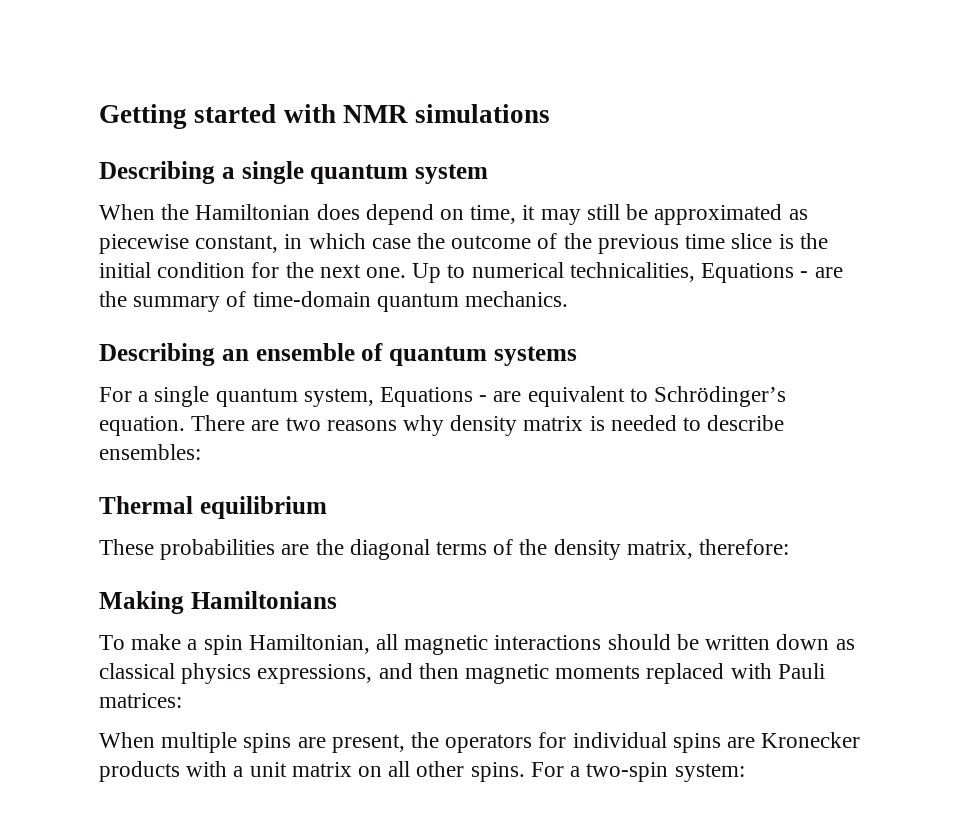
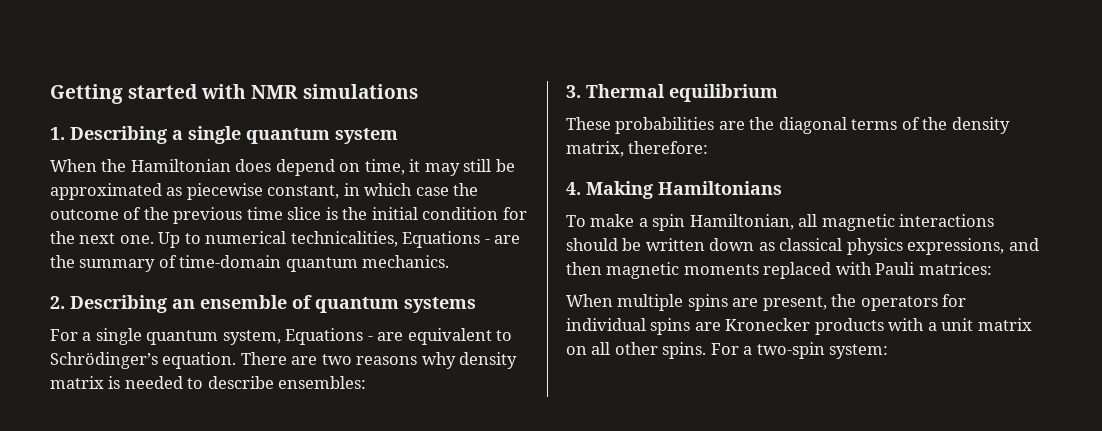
(551, 113) none -> [50,127,65,140] 1.
(569, 299) none -> [50,296,65,309] 2.
(201, 452) none -> [566,85,581,98] 3.
(790, 547) none -> [566,182,581,195] 4.

